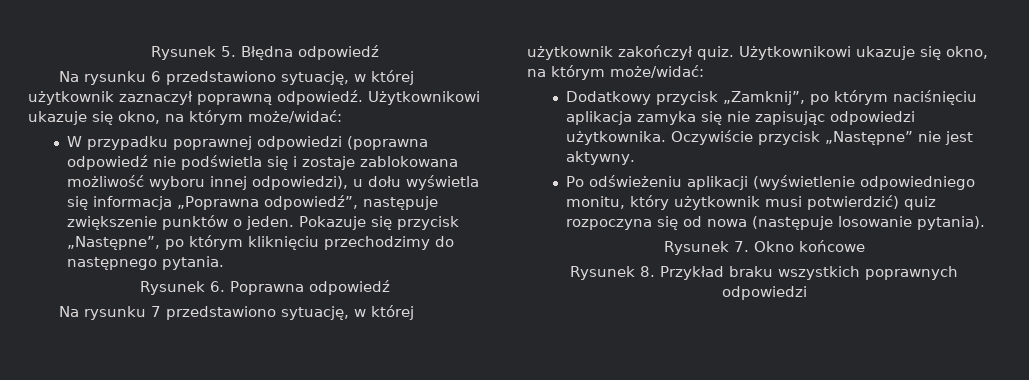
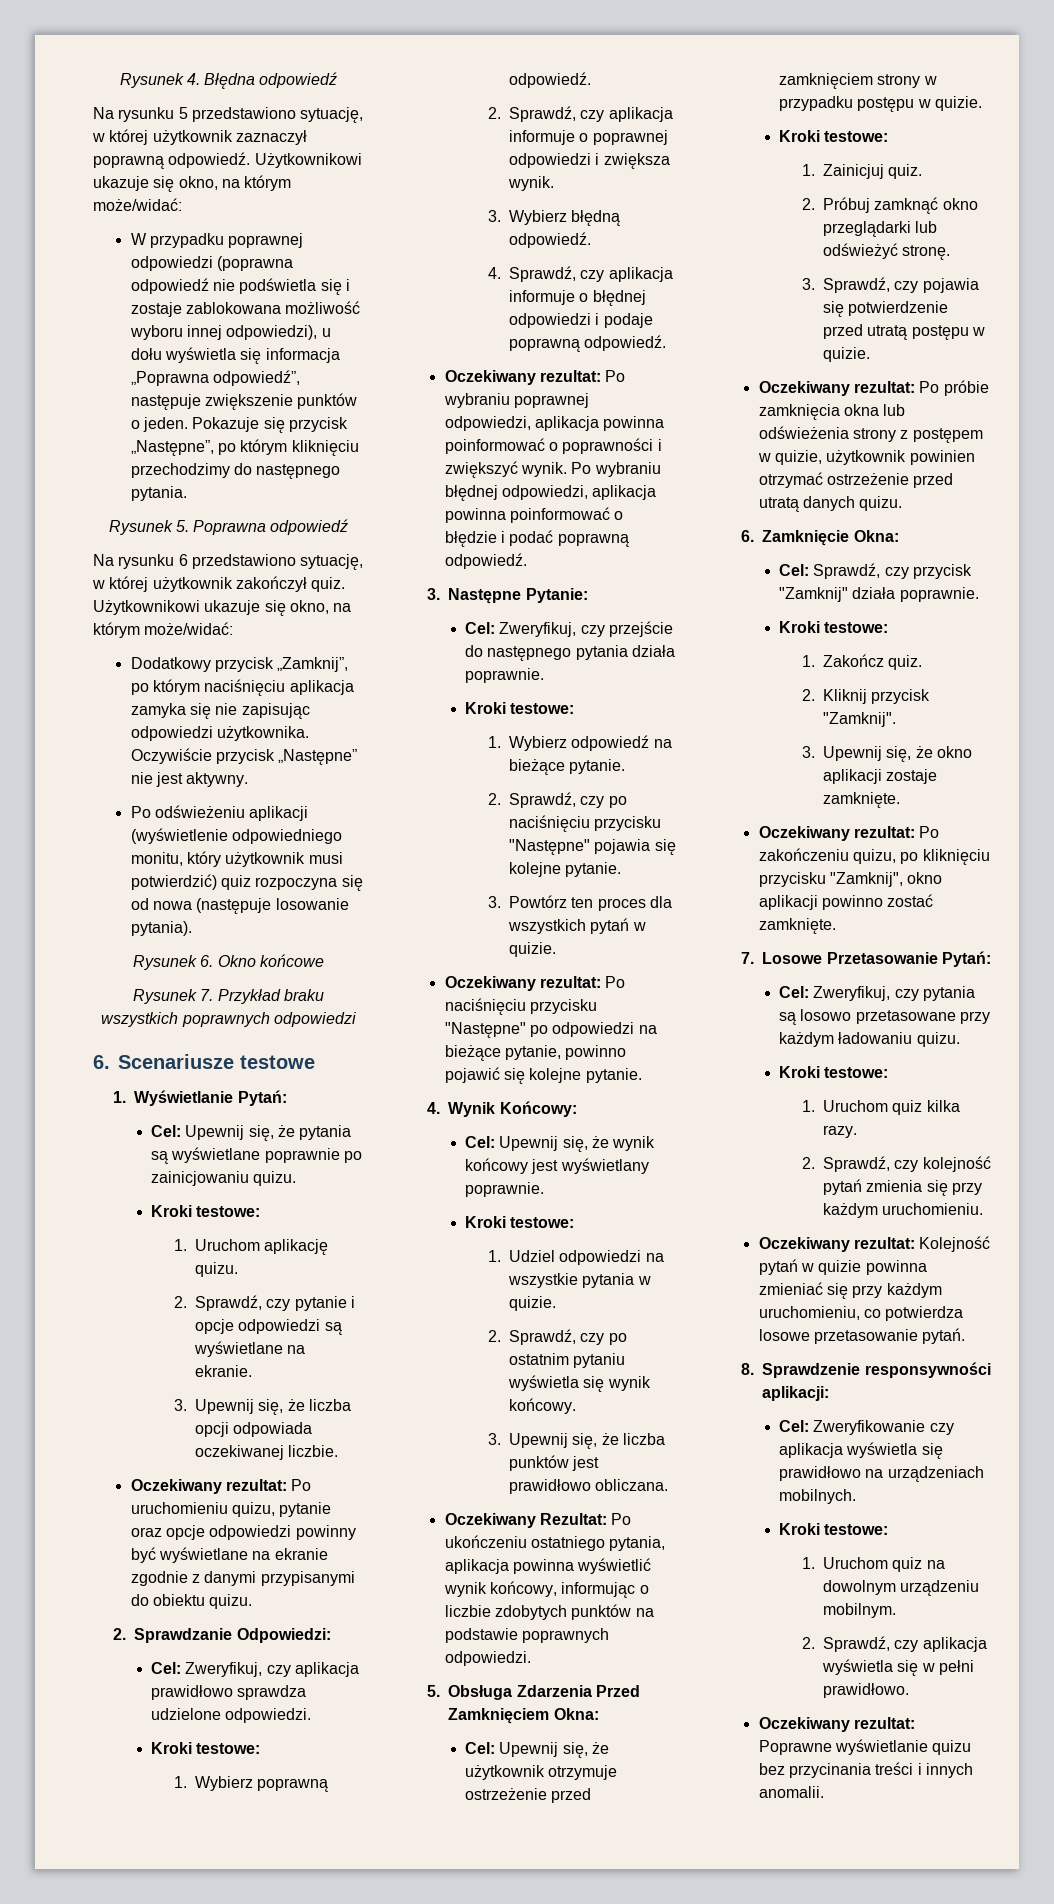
[151,46,236,60] Rysunek 5. -> [119,73,200,88] Rysunek 4.
[150,71,161,82] 6 -> [178,107,188,119] 5
[210,281,225,292] 6. -> [175,520,189,532] 5.
[150,306,161,317] 7 -> [178,554,188,566] 6
[733,241,749,252] 7. -> [200,955,214,967] 6.
[640,266,655,277] 8. -> [200,989,214,1001] 7.
(807, 293) none -> [93,1054,315,1069] [113,1090,287,1106] [151,1125,352,1141] [151,1147,362,1164] [151,1171,297,1186] [151,1205,261,1217] [173,1239,329,1255] [194,1262,238,1277] [173,1295,355,1311] [194,1319,342,1335] [193,1341,306,1357] [194,1365,252,1377] [173,1399,351,1415] [194,1422,313,1437] [194,1445,339,1460] [130,1479,312,1494] [130,1502,332,1517] [130,1525,356,1540] [130,1547,328,1563] [130,1571,355,1586] [130,1594,253,1609] [113,1628,331,1643] [151,1662,359,1677] [151,1685,307,1700] [151,1708,312,1723] [151,1742,261,1754] [173,1776,329,1792] [508,72,591,88] [487,106,673,122] [508,130,668,145] [508,153,670,169] [507,176,554,191] [487,210,621,226] [508,232,591,248] [487,266,673,282] [508,290,646,306] [508,313,653,328] [508,335,667,352] [444,370,626,385] [443,393,590,408] [444,416,665,431] [444,438,662,454] [444,461,661,478] [444,485,657,501] [444,507,624,523] [444,530,629,547] [444,553,527,569] [427,588,588,604] [465,621,673,637] [465,645,675,661] [465,668,545,683] [465,702,575,714] [487,735,672,751] [508,759,626,775] [487,792,627,808] [508,815,662,832] [508,839,676,855] [508,862,622,877] [487,895,672,911] [507,918,646,934] [508,942,556,957] [444,976,626,991] [444,998,598,1015] [444,1022,657,1038] [444,1045,627,1061] [444,1067,642,1084] [427,1101,577,1117] [465,1136,656,1152] [465,1158,649,1174] [465,1182,545,1197] [465,1216,575,1228] [487,1250,664,1265] [507,1273,651,1288] [508,1296,556,1311] [487,1329,627,1345] [508,1353,626,1368] [507,1375,651,1392] [508,1398,576,1414] [487,1433,665,1449] [508,1455,600,1471] [508,1479,669,1494] [444,1513,632,1528] [444,1535,666,1551] [444,1558,652,1574] [443,1581,649,1598] [444,1604,654,1620] [444,1628,610,1643] [444,1651,531,1666] [427,1685,640,1700] [448,1708,599,1724] [465,1742,609,1758] [465,1765,618,1780] [465,1788,592,1803] [779,73,937,89] [779,96,982,112] [779,130,889,142] [801,164,923,179] [801,197,978,214] [822,221,938,237] [822,243,951,260] [801,277,979,293] [822,301,949,317] [822,324,985,340] [822,347,870,362] [758,380,989,396] [758,404,906,420] [758,426,983,443] [757,450,975,465] [758,472,954,488] [758,496,903,512] [741,530,899,546] [779,563,972,579] [779,587,979,602] [779,621,889,633] [801,654,923,670] [801,689,931,704] [822,712,896,727] [801,746,972,762] [822,769,938,784] [822,792,900,808] [758,826,940,841] [758,848,990,865] [758,872,943,887] [758,894,934,910] [758,918,836,934] [741,951,991,967] [779,986,975,1001] [779,1009,990,1025] [779,1032,960,1047] [779,1066,889,1078] [801,1100,960,1115] [822,1125,857,1138] [801,1156,991,1172] [822,1179,982,1196] [822,1203,984,1218] [758,1236,991,1252] [758,1259,927,1275] [758,1282,942,1299] [758,1306,964,1321] [758,1328,966,1344] [741,1362,991,1378] [762,1386,830,1401] [779,1420,954,1435] [779,1442,943,1459] [779,1466,984,1482] [779,1489,857,1504] [779,1523,889,1535] [801,1557,945,1572] [822,1580,980,1596] [822,1603,896,1618] [801,1636,987,1652] [821,1659,974,1676] [822,1683,909,1698] [758,1717,916,1732] [758,1739,972,1755] [758,1762,974,1778] [758,1786,824,1798] // 6. Scenariusze testowe // 1. Wyświetlanie Pytań: // Cel: Upewnij się, że pytania są wyświetlane poprawnie po zainicjowaniu quizu. // Kroki testowe: // 1. Uruchom aplikację quizu. // 2. Sprawdź, czy pytanie i opcje odpowiedzi są wyświetlane na ekranie. // 3. Upewnij się, że liczba opcji odpowiada oczekiwanej liczbie. // Oczekiwany rezultat: Po uruchomieniu quizu, pytanie oraz opcje odpowiedzi powinny być wyświetlane na ekranie zgodnie z danymi przypisanymi do obiektu quizu. // 2. Sprawdzanie Odpowiedzi: // Cel: Zweryfikuj, czy aplikacja prawidłowo sprawdza udzielone odpowiedzi. // Kroki testowe: // 1. Wybierz poprawną odpowiedź. // 2. Sprawdź, czy aplikacja informuje o poprawnej odpowiedzi i zwiększa wynik. // 3. Wybierz błędną odpowiedź. // 4. Sprawdź, czy aplikacja informuje o błędnej odpowiedzi i podaje poprawną odpowiedź. // Oczekiwany rezultat: Po wybraniu poprawnej odpowiedzi, aplikacja powinna poinformować o poprawności i zwiększyć wynik. Po wybraniu błędnej odpowiedzi, aplikacja powinna poinformować o błędzie i podać poprawną odpowiedź. // 3. Następne Pytanie: // Cel: Zweryfikuj, czy przejście do następnego pytania działa poprawnie. // Kroki testowe: // 1. Wybierz odpowiedź na bieżące pytanie. // 2. Sprawdź, czy po naciśnięciu przycisku "Następne" pojawia się kolejne pytanie. // 3. Powtórz ten proces dla wszystkich pytań w quizie. // Oczekiwany rezultat: Po naciśnięciu przycisku "Następne" po odpowiedzi na bieżące pytanie, powinno pojawić się kolejne pytanie. // 4. Wynik Końcowy: // Cel: Upewnij się, że wynik końcowy jest wyświetlany poprawnie. // Kroki testowe: // 1. Udziel odpowiedzi na wszystkie pytania w quizie. // 2. Sprawdź, czy po ostatnim pytaniu wyświetla się wynik końcowy. // 3. Upewnij się, że liczba punktów jest prawidłowo obliczana. // Oczekiwany Rezultat: Po ukończeniu ostatniego pytania, aplikacja powinna wyświetlić wynik końcowy, informując o liczbie zdobytych punktów na podstawie poprawnych odpowiedzi. // 5. Obsługa Zdarzenia Przed Zamknięciem Okna: // Cel: Upewnij się, że użytkownik otrzymuje ostrzeżenie przed zamknięciem strony w przypadku postępu w quizie. // Kroki testowe: // 1. Zainicjuj quiz. // 2. Próbuj zamknąć okno przeglądarki lub odświeżyć stronę. // 3. Sprawdź, czy pojawia się potwierdzenie przed utratą postępu w quizie. // Oczekiwany rezultat: Po próbie zamknięcia okna lub odświeżenia strony z postępem w quizie, użytkownik powinien otrzymać ostrzeżenie przed utratą danych quizu. // 6. Zamknięcie Okna: // Cel: Sprawdź, czy przycisk "Zamknij" działa poprawnie. // Kroki testowe: // 1. Zakończ quiz. // 2. Kliknij przycisk "Zamknij". // 3. Upewnij się, że okno aplikacji zostaje zamknięte. // Oczekiwany rezultat: Po zakończeniu quizu, po kliknięciu przycisku "Zamknij", okno aplikacji powinno zostać zamknięte. // 7. Losowe Przetasowanie Pytań: // Cel: Zweryfikuj, czy pytania są losowo przetasowane przy każdym ładowaniu quizu. // Kroki testowe: // 1. Uruchom quiz kilka razy. // 2. Sprawdź, czy kolejność pytań zmienia się przy każdym uruchomieniu. // Oczekiwany rezultat: Kolejność pytań w quizie powinna zmieniać się przy każdym uruchomieniu, co potwierdza losowe przetasowanie pytań. // 8. Sprawdzenie responsywności aplikacji: // Cel: Zweryfikowanie czy aplikacja wyświetla się prawidłowo na urządzeniach mobilnych. // Kroki testowe: // 1. Uruchom quiz na dowolnym urządzeniu mobilnym. // 2. Sprawdź, czy aplikacja wyświetla się w pełni prawidłowo. // Oczekiwany rezultat: Poprawne wyświetlanie quizu bez przycinania treści i innych anomalii.

